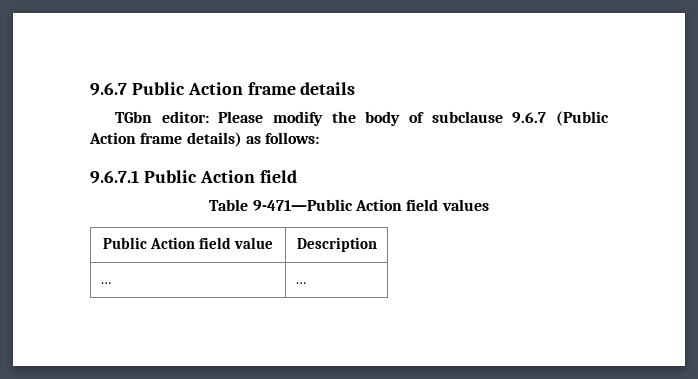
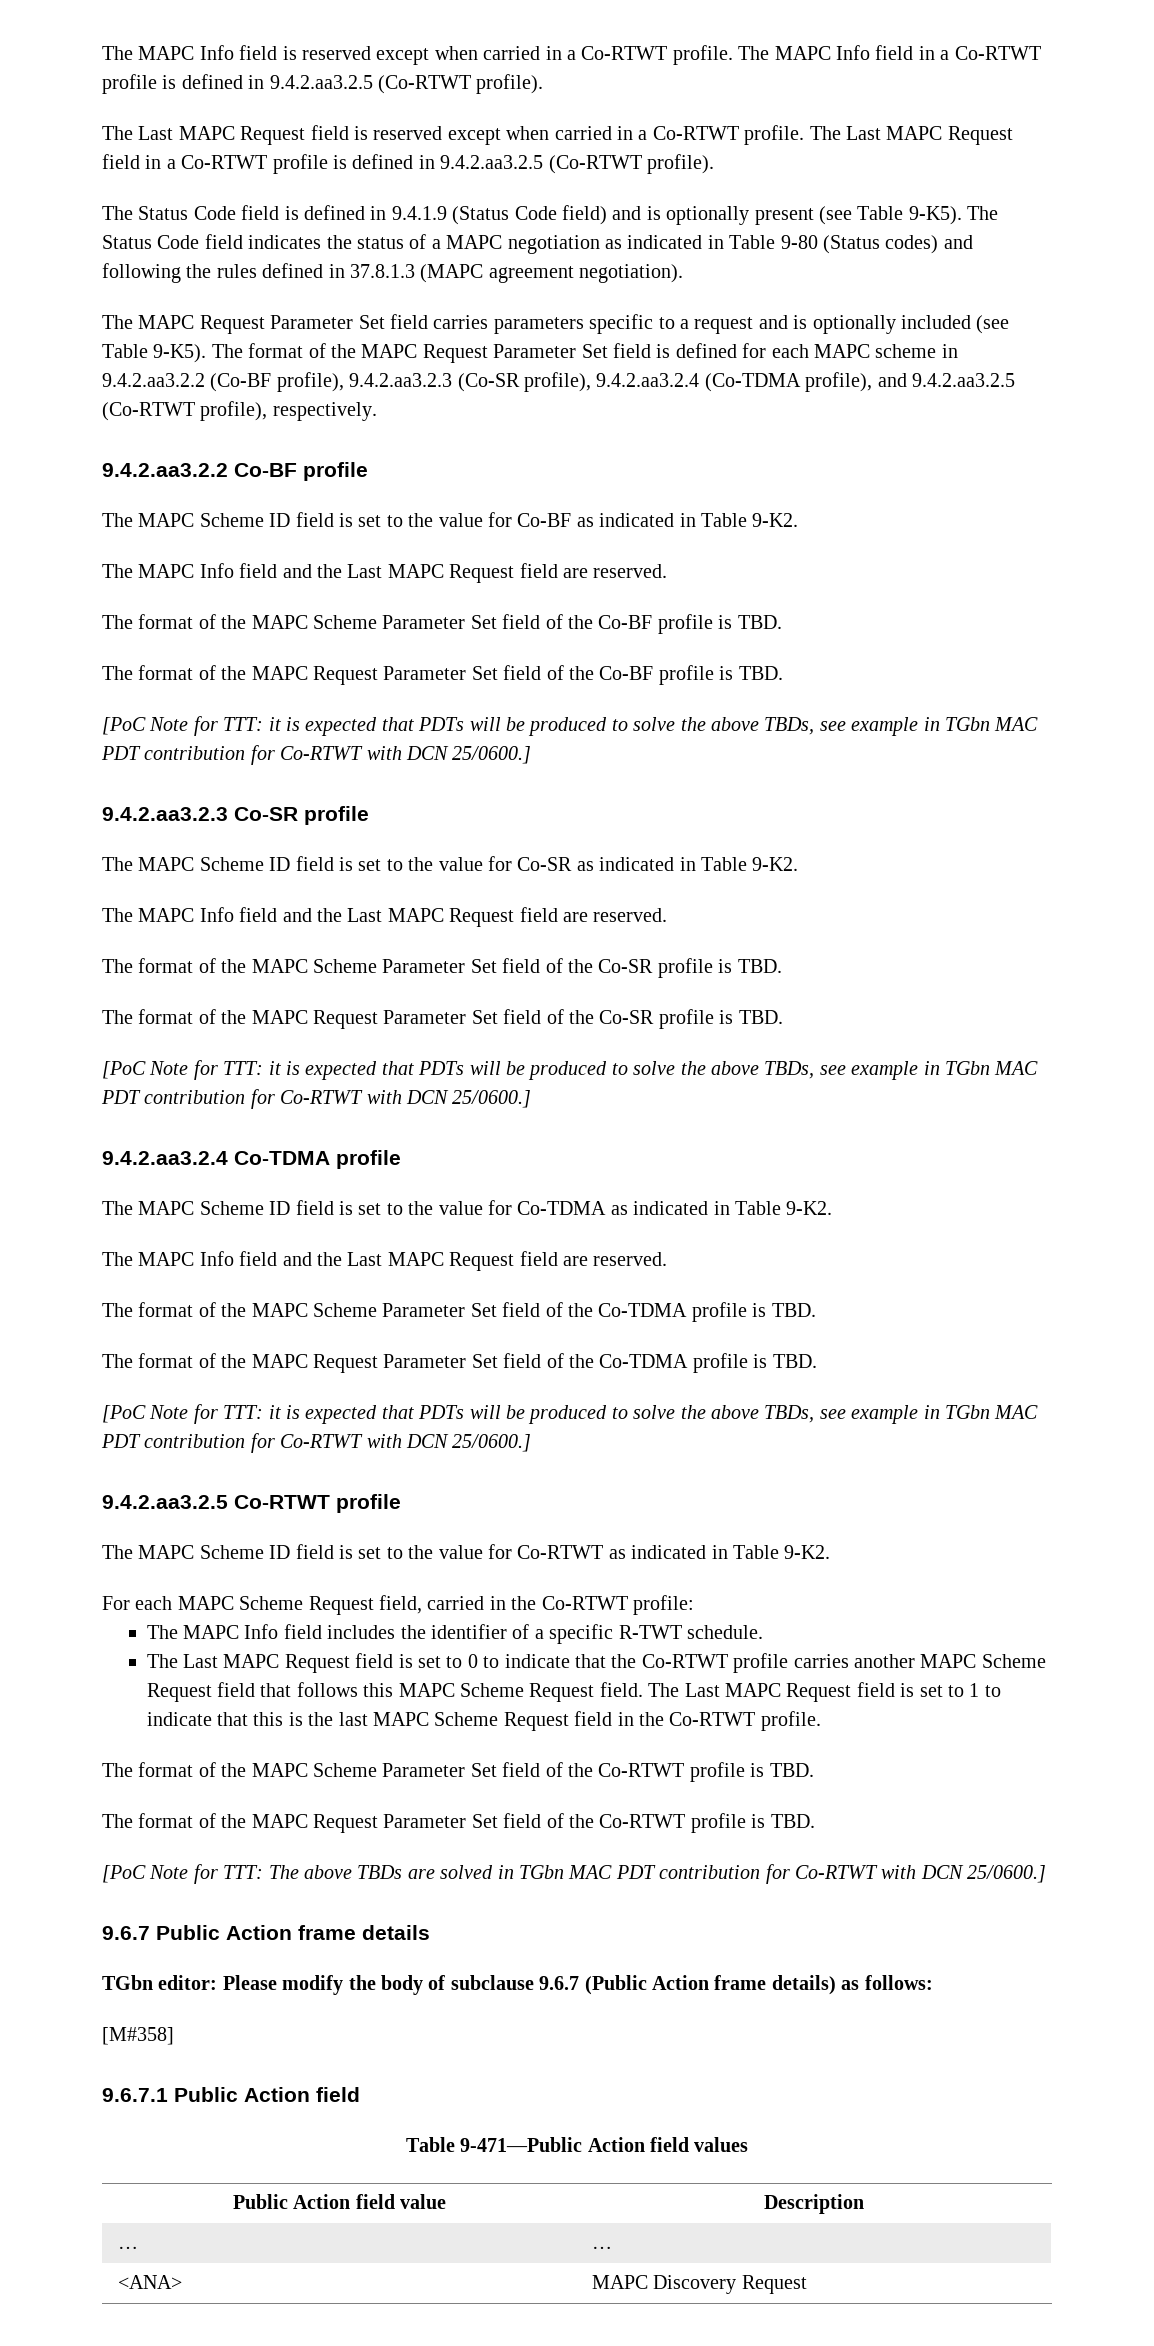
(90, 89) none -> [102,45,1041,65] [102,74,544,94] [102,125,1013,145] [102,154,714,174] [102,205,999,225] [102,234,973,254] [102,263,684,283] [102,314,1010,334] [102,343,958,363] [102,372,1015,392] [102,401,377,421] [102,462,368,481] [102,512,799,527] [102,563,668,583] [102,614,782,634] [102,665,783,685] [102,716,1039,736] [101,745,532,765] [102,806,369,825] [102,856,799,871] [102,907,668,927] [102,958,782,978] [102,1009,783,1029] [102,1060,1039,1080] [101,1089,532,1109] [102,1150,401,1169] [102,1200,833,1215] [102,1251,668,1271] [102,1302,816,1322] [102,1353,817,1373] [102,1404,1039,1424] [101,1433,532,1453] [102,1494,401,1513] [102,1544,831,1559] [102,1595,694,1615] [146,1624,763,1644] [146,1653,1046,1673] [146,1682,1001,1702] [146,1711,821,1731] [102,1762,814,1782] [102,1813,815,1833] [102,1864,1047,1884] The MAPC Info field is reserved except when carried in a Co-RTWT profile. The MAPC Info field in a Co-RTWT profile is defined in 9.4.2.aa3.2.5 (Co-RTWT profile). // The Last MAPC Request field is reserved except when carried in a Co-RTWT profile. The Last MAPC Request field in a Co-RTWT profile is defined in 9.4.2.aa3.2.5 (Co-RTWT profile). // The Status Code field is defined in 9.4.1.9 (Status Code field) and is optionally present (see Table 9-K5). The Status Code field indicates the status of a MAPC negotiation as indicated in Table 9-80 (Status codes) and following the rules defined in 37.8.1.3 (MAPC agreement negotiation). // The MAPC Request Parameter Set field carries parameters specific to a request and is optionally included (see Table 9-K5). The format of the MAPC Request Parameter Set field is defined for each MAPC scheme in 9.4.2.aa3.2.2 (Co-BF profile), 9.4.2.aa3.2.3 (Co-SR profile), 9.4.2.aa3.2.4 (Co-TDMA profile), and 9.4.2.aa3.2.5 (Co-RTWT profile), respectively. // 9.4.2.aa3.2.2 Co-BF profile // The MAPC Scheme ID field is set to the value for Co-BF as indicated in Table 9-K2. // The MAPC Info field and the Last MAPC Request field are reserved. // The format of the MAPC Scheme Parameter Set field of the Co-BF profile is TBD. // The format of the MAPC Request Parameter Set field of the Co-BF profile is TBD. // [PoC Note for TTT: it is expected that PDTs will be produced to solve the above TBDs, see example in TGbn MAC PDT contribution for Co-RTWT with DCN 25/0600.] // 9.4.2.aa3.2.3 Co-SR profile // The MAPC Scheme ID field is set to the value for Co-SR as indicated in Table 9-K2. // The MAPC Info field and the Last MAPC Request field are reserved. // The format of the MAPC Scheme Parameter Set field of the Co-SR profile is TBD. // The format of the MAPC Request Parameter Set field of the Co-SR profile is TBD. // [PoC Note for TTT: it is expected that PDTs will be produced to solve the above TBDs, see example in TGbn MAC PDT contribution for Co-RTWT with DCN 25/0600.] // 9.4.2.aa3.2.4 Co-TDMA profile // The MAPC Scheme ID field is set to the value for Co-TDMA as indicated in Table 9-K2. // The MAPC Info field and the Last MAPC Request field are reserved. // The format of the MAPC Scheme Parameter Set field of the Co-TDMA profile is TBD. // The format of the MAPC Request Parameter Set field of the Co-TDMA profile is TBD. // [PoC Note for TTT: it is expected that PDTs will be produced to solve the above TBDs, see example in TGbn MAC PDT contribution for Co-RTWT with DCN 25/0600.] // 9.4.2.aa3.2.5 Co-RTWT profile // The MAPC Scheme ID field is set to the value for Co-RTWT as indicated in Table 9-K2. // For each MAPC Scheme Request field, carried in the Co-RTWT profile: // The MAPC Info field includes the identifier of a specific R-TWT schedule. // The Last MAPC Request field is set to 0 to indicate that the Co-RTWT profile carries another MAPC Scheme Request field that follows this MAPC Scheme Request field. The Last MAPC Request field is set to 1 to indicate that this is the last MAPC Scheme Request field in the Co-RTWT profile. // The format of the MAPC Scheme Parameter Set field of the Co-RTWT profile is TBD. // The format of the MAPC Request Parameter Set field of the Co-RTWT profile is TBD. // [PoC Note for TTT: The above TBDs are solved in TGbn MAC PDT contribution for Co-RTWT with DCN 25/0600.] //
(320, 138) none -> [102,2027,174,2045] // [M#358]
(307, 283) none -> [117,2275,182,2289] [591,2275,807,2294] // <ANA> | MAPC Discovery Request

